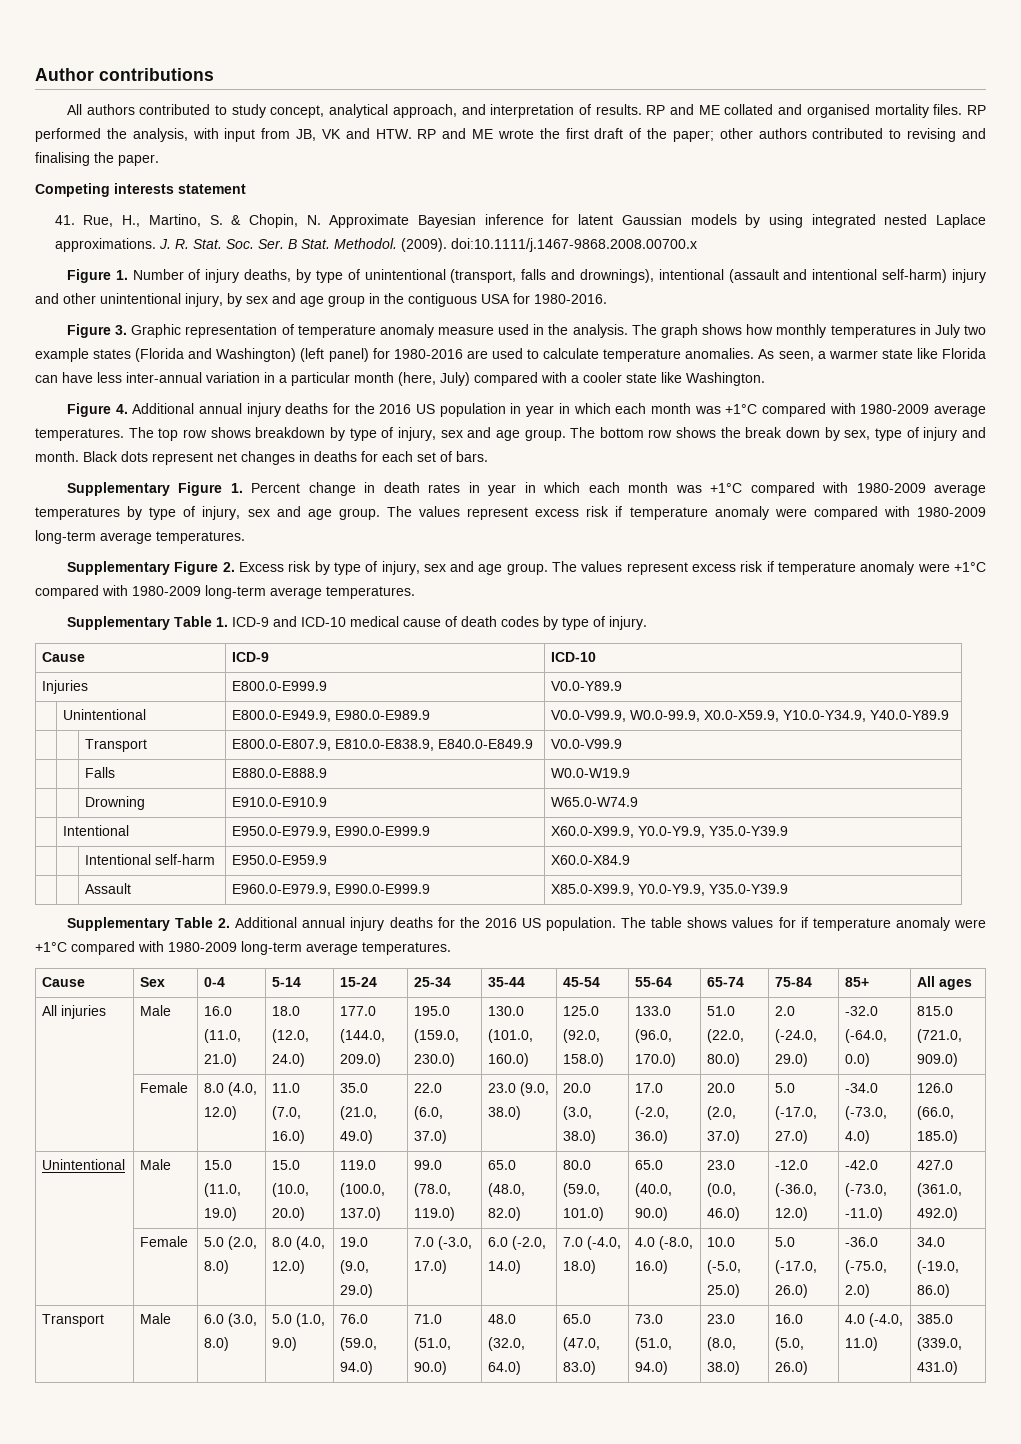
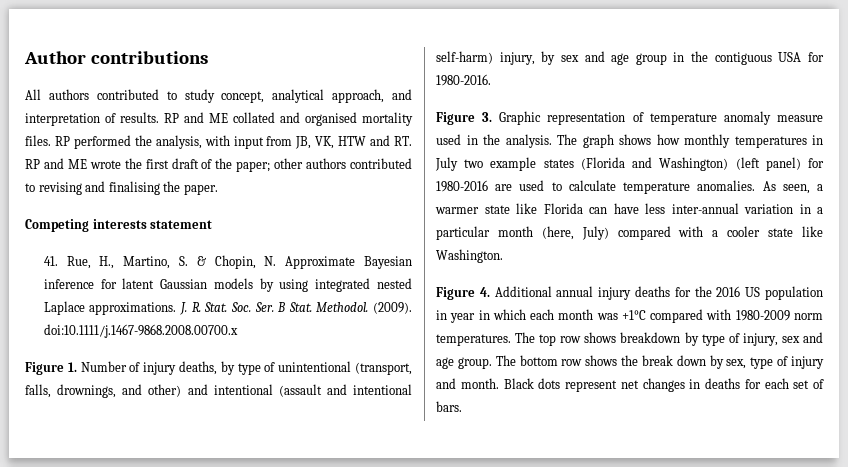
[321,128,412,139] VK and HTW. -> [315,135,413,149] VK, HTW and RT.
[521,269,654,283] falls and drownings), -> [25,384,208,398] falls, drownings, and other) and
[952,269,987,283] [35,293,181,304] injury and other unintentional -> (493, 57) none
[934,405,987,417] average -> [794,313,823,320] norm
[66,482,987,496] [35,506,987,520] [35,530,245,544] [66,561,987,575] [35,585,415,599] [66,616,647,630] [42,652,86,662] [232,652,270,662] [551,652,597,662] [42,680,89,694] [232,681,328,691] [551,681,623,691] [63,709,147,720] [232,710,431,722] [551,710,950,722] [85,739,148,752] [232,739,534,751] [551,739,623,749] [85,767,116,778] [232,768,328,778] [551,768,631,778] [85,796,146,810] [232,797,328,807] [551,797,639,807] [63,825,130,836] [232,826,431,838] [551,826,789,838] [85,854,216,865] [232,855,328,865] [551,855,631,865] [85,883,132,894] [232,884,431,896] [551,884,789,896] [66,917,986,931] [35,941,451,955] [42,977,86,987] [140,977,166,987] [204,977,226,987] [272,977,302,987] [340,977,378,987] [414,977,452,987] [488,977,526,987] [563,977,601,987] [635,977,673,987] [707,977,745,987] [775,977,813,987] [845,977,870,987] [917,976,973,990] [42,1005,107,1019] [140,1005,172,1016] [204,1006,233,1016] [204,1029,242,1043] [204,1053,238,1067] [272,1006,301,1016] [272,1029,310,1043] [272,1053,306,1067] [340,1006,377,1016] [340,1029,386,1043] [340,1053,382,1067] [414,1006,451,1016] [414,1029,460,1043] [414,1053,456,1067] [488,1006,525,1016] [488,1029,534,1043] [488,1053,530,1067] [563,1006,600,1016] [563,1029,601,1043] [563,1053,605,1067] [635,1006,672,1016] [635,1029,673,1043] [635,1053,677,1067] [707,1006,736,1016] [707,1029,745,1043] [707,1053,741,1067] [775,1006,796,1016] [775,1029,818,1043] [775,1053,809,1067] [845,1006,879,1016] [845,1029,888,1043] [845,1053,871,1067] [917,1006,954,1016] [917,1029,963,1043] [917,1053,959,1067] [140,1082,189,1093] [204,1082,258,1096] [204,1106,238,1120] [272,1083,301,1093] [272,1106,302,1120] [272,1130,306,1144] [340,1083,369,1093] [340,1106,378,1120] [340,1130,374,1144] [414,1083,443,1093] [414,1106,444,1120] [414,1130,448,1144] [488,1082,550,1096] [488,1106,522,1120] [563,1083,592,1093] [563,1106,593,1120] [563,1130,597,1144] [635,1083,664,1093] [635,1106,670,1120] [635,1130,669,1144] [707,1083,736,1093] [707,1106,737,1120] [707,1130,741,1144] [775,1083,796,1093] [775,1106,818,1120] [775,1130,809,1144] [845,1083,879,1093] [845,1106,888,1120] [845,1130,871,1144] [917,1083,954,1093] [917,1106,955,1120] [917,1130,959,1144] [42,1159,126,1170] [140,1159,172,1170] [204,1160,233,1170] [204,1183,242,1197] [204,1207,238,1221] [272,1160,301,1170] [272,1183,310,1197] [272,1207,306,1221] [340,1160,377,1170] [340,1183,386,1197] [340,1207,382,1221] [414,1160,443,1170] [414,1183,452,1197] [414,1207,456,1221] [488,1160,517,1170] [488,1183,526,1197] [488,1207,522,1221] [563,1160,592,1170] [563,1183,601,1197] [563,1207,605,1221] [635,1160,664,1170] [635,1183,673,1197] [635,1207,669,1221] [707,1160,736,1170] [707,1183,737,1197] [707,1207,741,1221] [775,1160,809,1170] [775,1183,818,1197] [775,1207,809,1221] [845,1160,879,1170] [845,1183,888,1197] [845,1207,884,1221] [917,1160,954,1170] [917,1183,963,1197] [917,1207,959,1221] [140,1236,189,1247] [204,1236,258,1250] [204,1260,230,1274] [272,1236,326,1250] [272,1260,306,1274] [340,1237,369,1247] [340,1260,370,1274] [340,1284,374,1298] [414,1236,473,1250] [414,1260,448,1274] [488,1236,547,1250] [488,1260,522,1274] [563,1236,622,1250] [563,1260,597,1274] [635,1236,694,1250] [635,1260,669,1274] [707,1237,736,1247] [707,1260,742,1274] [707,1284,741,1298] [775,1237,796,1247] [775,1260,818,1274] [775,1284,809,1298] [845,1237,879,1247] [845,1260,888,1274] [845,1284,871,1298] [917,1237,946,1247] [917,1260,960,1274] [917,1284,951,1298] [42,1314,105,1327] [140,1313,172,1324] [204,1313,258,1327] [204,1337,230,1351] [272,1313,326,1327] [272,1337,298,1351] [340,1314,369,1324] [340,1337,378,1351] [340,1361,374,1375] [414,1314,443,1324] [414,1337,452,1351] [414,1361,448,1375] [488,1314,517,1324] [488,1337,526,1351] [488,1361,522,1375] [563,1314,592,1324] [563,1337,601,1351] [563,1361,597,1375] [635,1314,664,1324] [635,1337,673,1351] [635,1361,669,1375] [707,1314,736,1324] [707,1337,737,1351] [707,1361,741,1375] [775,1314,804,1324] [775,1337,805,1351] [775,1361,809,1375] [845,1313,904,1327] [845,1337,879,1351] [917,1314,954,1324] [917,1337,963,1351] [917,1361,959,1375] // Supplementary Figure 1. Percent change in death rates in year in which each month was +1°C compared with 1980-2009 average temperatures by type of injury, sex and age group. The values represent excess risk if temperature anomaly were compared with 1980-2009 long-term average temperatures. // Supplementary Figure 2. Excess risk by type of injury, sex and age group. The values represent excess risk if temperature anomaly were +1°C compared with 1980-2009 long-term average temperatures. // Supplementary Table 1. ICD-9 and ICD-10 medical cause of death codes by type of injury. // Cause | ICD-9 | ICD-10 // Injuries | E800.0-E999.9 | V0.0-Y89.9 // | Unintentional | E800.0-E949.9, E980.0-E989.9 | V0.0-V99.9, W0.0-99.9, X0.0-X59.9, Y10.0-Y34.9, Y40.0-Y89.9 // | | Transport | E800.0-E807.9, E810.0-E838.9, E840.0-E849.9 | V0.0-V99.9 // | | Falls | E880.0-E888.9 | W0.0-W19.9 // | | Drowning | E910.0-E910.9 | W65.0-W74.9 // | Intentional | E950.0-E979.9, E990.0-E999.9 | X60.0-X99.9, Y0.0-Y9.9, Y35.0-Y39.9 // | | Intentional self-harm | E950.0-E959.9 | X60.0-X84.9 // | | Assault | E960.0-E979.9, E990.0-E999.9 | X85.0-X99.9, Y0.0-Y9.9, Y35.0-Y39.9 // Supplementary Table 2. Additional annual injury deaths for the 2016 US population. The table shows values for if temperature anomaly were +1°C compared with 1980-2009 long-term average temperatures. // Cause | Sex | 0-4 | 5-14 | 15-24 | 25-34 | 35-44 | 45-54 | 55-64 | 65-74 | 75-84 | 85+ | All ages // All injuries | Male | 16.0 (11.0, 21.0) | 18.0 (12.0, 24.0) | 177.0 (144.0, 209.0) | 195.0 (159.0, 230.0) | 130.0 (101.0, 160.0) | 125.0 (92.0, 158.0) | 133.0 (96.0, 170.0) | 51.0 (22.0, 80.0) | 2.0 (-24.0, 29.0) | -32.0 (-64.0, 0.0) | 815.0 (721.0, 909.0) // | Female | 8.0 (4.0, 12.0) | 11.0 (7.0, 16.0) | 35.0 (21.0, 49.0) | 22.0 (6.0, 37.0) | 23.0 (9.0, 38.0) | 20.0 (3.0, 38.0) | 17.0 (-2.0, 36.0) | 20.0 (2.0, 37.0) | 5.0 (-17.0, 27.0) | -34.0 (-73.0, 4.0) | 126.0 (66.0, 185.0) // Unintentional | Male | 15.0 (11.0, 19.0) | 15.0 (10.0, 20.0) | 119.0 (100.0, 137.0) | 99.0 (78.0, 119.0) | 65.0 (48.0, 82.0) | 80.0 (59.0, 101.0) | 65.0 (40.0, 90.0) | 23.0 (0.0, 46.0) | -12.0 (-36.0, 12.0) | -42.0 (-73.0, -11.0) | 427.0 (361.0, 492.0) // | Female | 5.0 (2.0, 8.0) | 8.0 (4.0, 12.0) | 19.0 (9.0, 29.0) | 7.0 (-3.0, 17.0) | 6.0 (-2.0, 14.0) | 7.0 (-4.0, 18.0) | 4.0 (-8.0, 16.0) | 10.0 (-5.0, 25.0) | 5.0 (-17.0, 26.0) | -36.0 (-75.0, 2.0) | 34.0 (-19.0, 86.0) // Transport | Male | 6.0 (3.0, 8.0) | 5.0 (1.0, 9.0) | 76.0 (59.0, 94.0) | 71.0 (51.0, 90.0) | 48.0 (32.0, 64.0) | 65.0 (47.0, 83.0) | 73.0 (51.0, 94.0) | 23.0 (8.0, 38.0) | 16.0 (5.0, 26.0) | 4.0 (-4.0, 11.0) | 385.0 (339.0, 431.0) -> (462, 406) none

